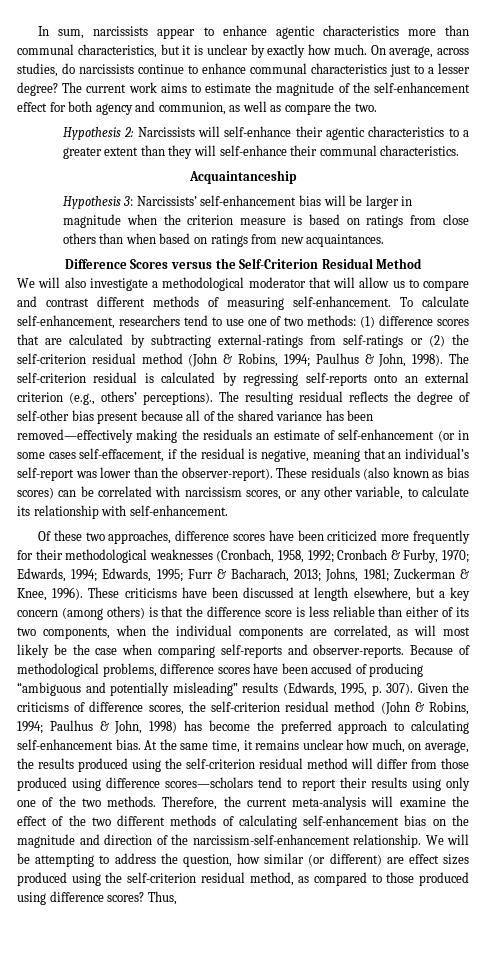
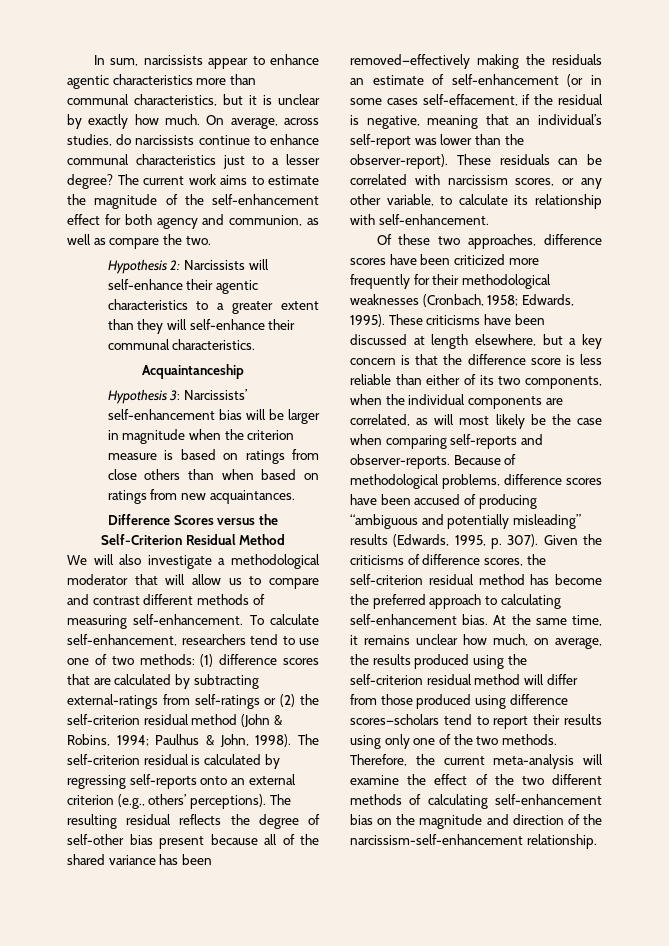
[363,467,470,480] [17,487,54,499] (also known as bias scores) -> (550, 159) none
[278,549,470,563] [17,568,470,582] [17,587,84,601] 1958, 1992; Cronbach & Furby, 1970; Edwards, 1994; Edwards, 1995; Furr & Bacharach, 2013; Johns, 1981; Zuckerman & Knee, 1996). -> [487,294,574,306] [350,314,385,327] 1958; Edwards, 1995).
[61,606,145,620] (among others) -> (396, 361) none
[380,701,469,715] [17,720,178,734] (John & Robins, 1994; Paulhus & John, 1998) -> (525, 579) none
[425,834,469,845] [17,853,470,867] [17,872,469,886] [17,891,177,905] We will be attempting to address the question, how similar (or different) are effect sizes produced using the self-criterion residual method, as compared to those produced using difference scores? Thus, -> (597, 841) none

